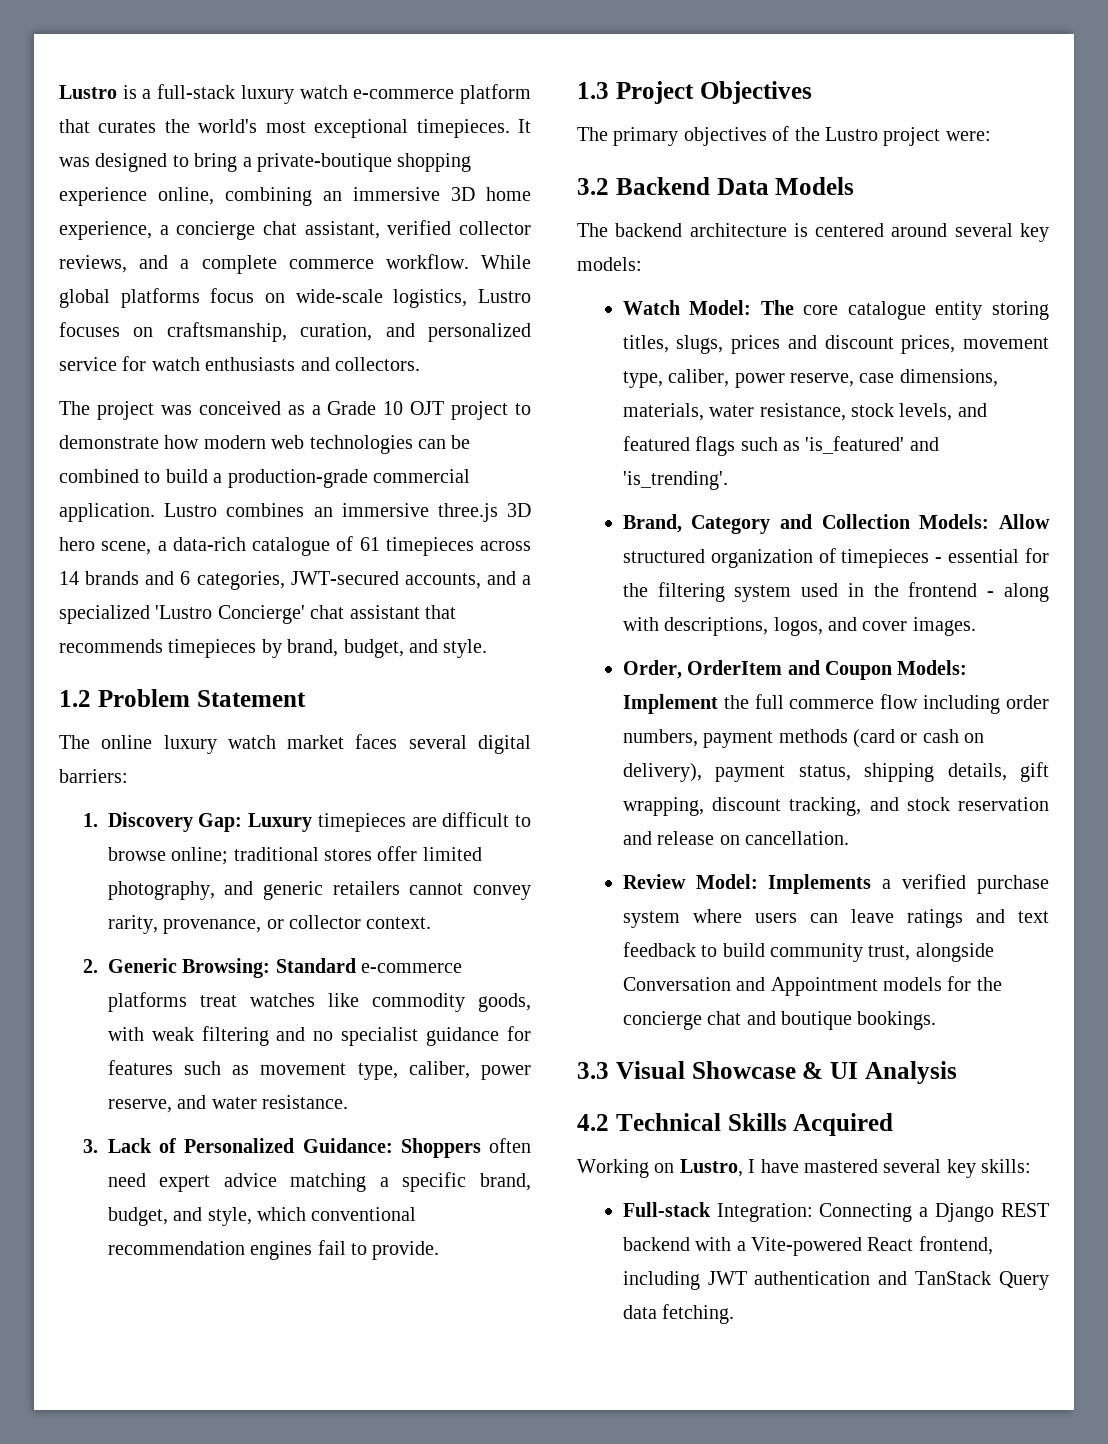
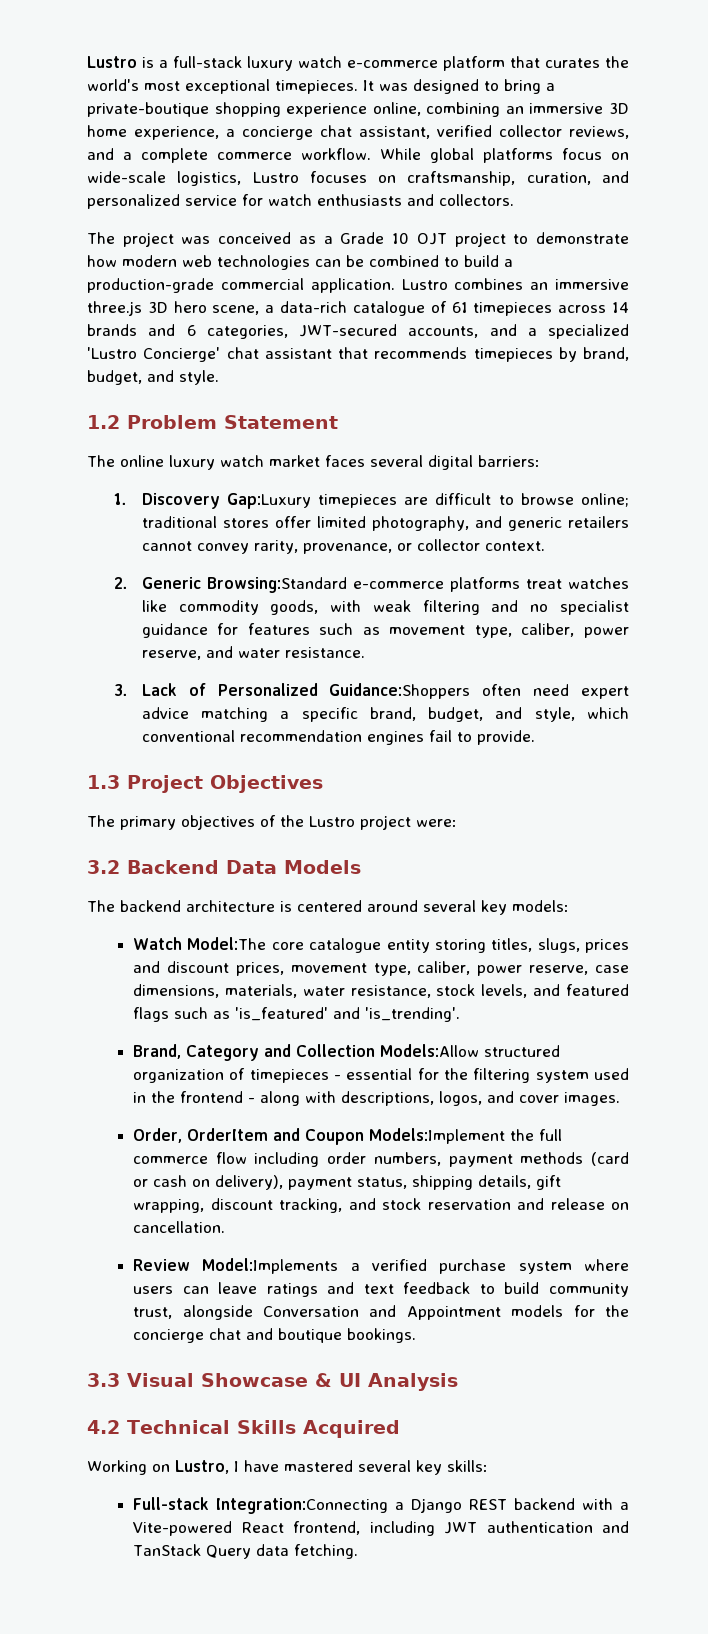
[198,813,313,832] Gap: Luxury -> [226,493,311,509] Gap:Luxury
[182,958,356,978] Browsing: Standard -> [206,577,347,593] Browsing:Standard
[302,1138,481,1158] Guidance: Shoppers -> [329,683,471,699] Guidance:Shoppers
[689,300,794,315] Model: The -> [187,937,267,950] Model:The
[919,514,1050,529] Models: Allow -> [380,1044,480,1057] Models:Allow
[897,660,968,675] [622,694,718,714] Models: Implement -> [369,1128,506,1144] Models:Implement
[695,874,872,894] Model: Implements -> [202,1258,339,1274] Model:Implements
[716,1203,913,1222] Integration: Connecting -> [216,1498,389,1514] Integration:Connecting

